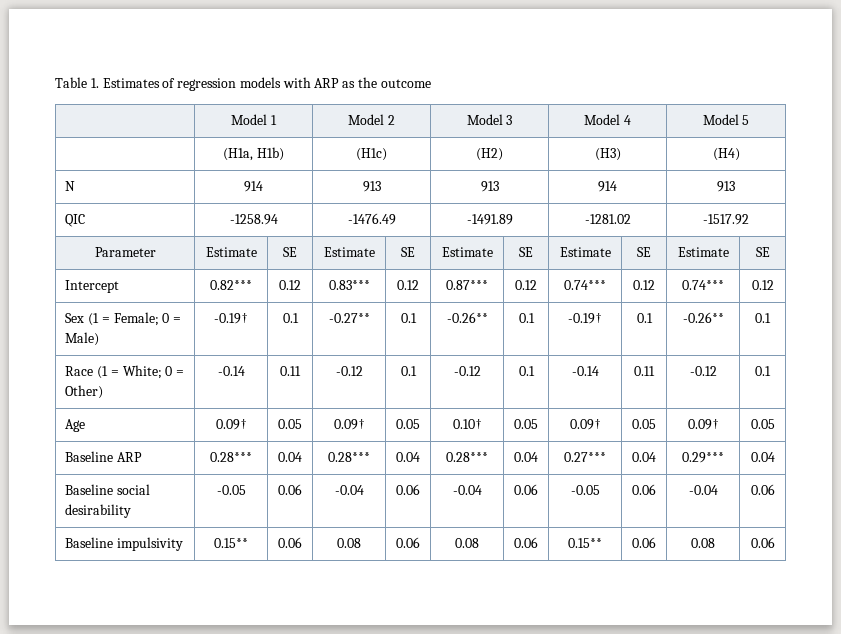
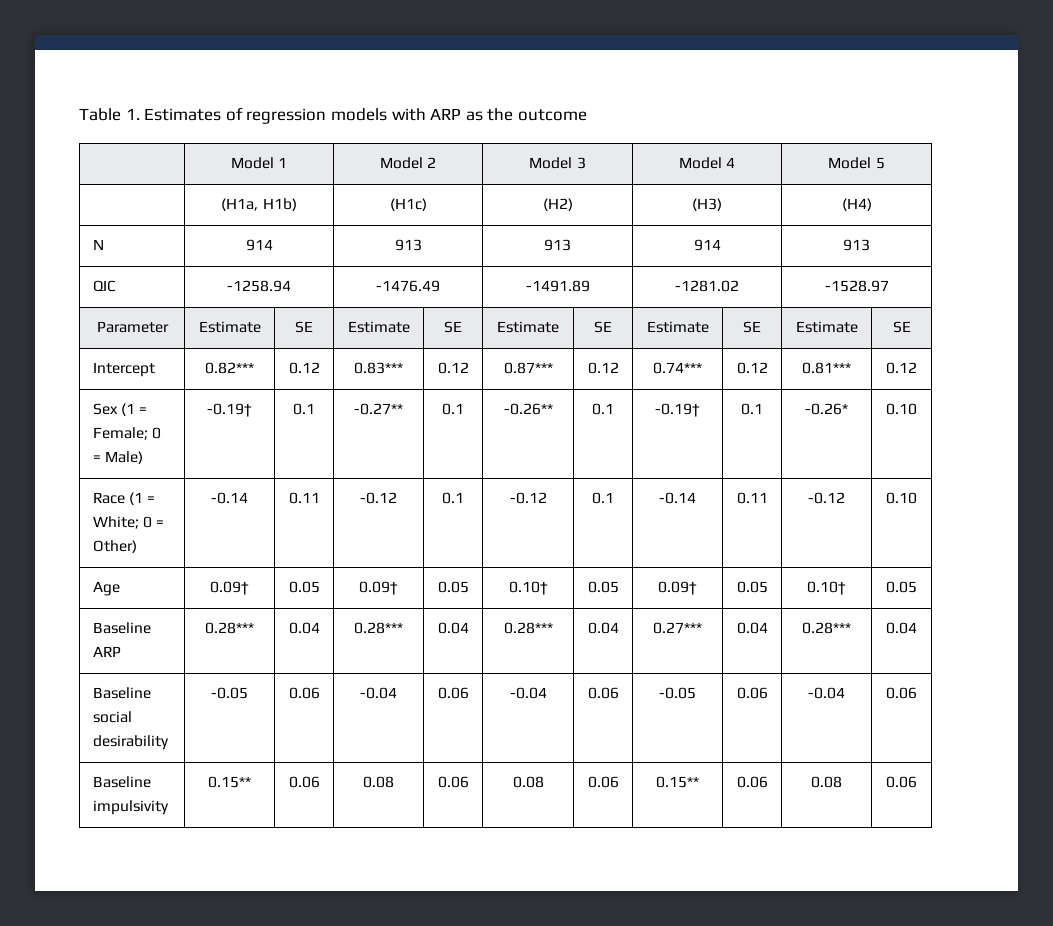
[702,214,749,225] -1517.92 -> [824,280,889,292] -1528.97
[682,280,724,290] 0.74*** -> [802,362,851,374] 0.81***
[682,312,724,323] [755,313,771,323] -0.26** | 0.1 -> [805,403,848,415] [886,403,917,415] -0.26* | 0.10
[755,366,771,376] 0.1 -> [886,492,917,504] 0.10
[687,419,719,430] 0.09† -> [807,581,846,595] 0.10†
[682,452,724,463] 0.29*** -> [802,622,851,634] 0.28***

